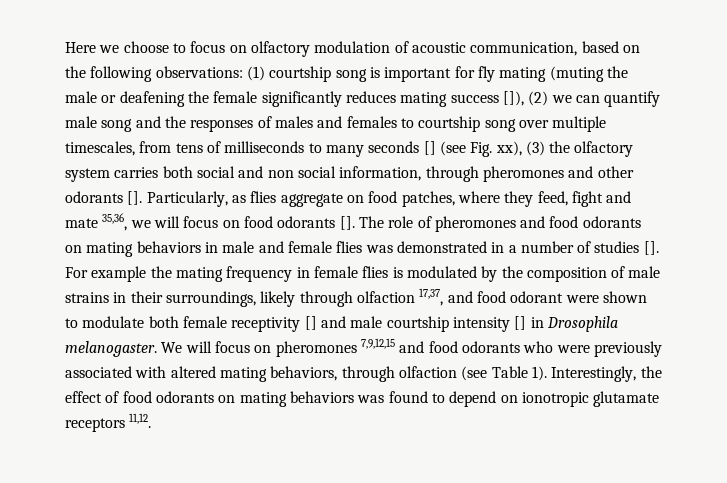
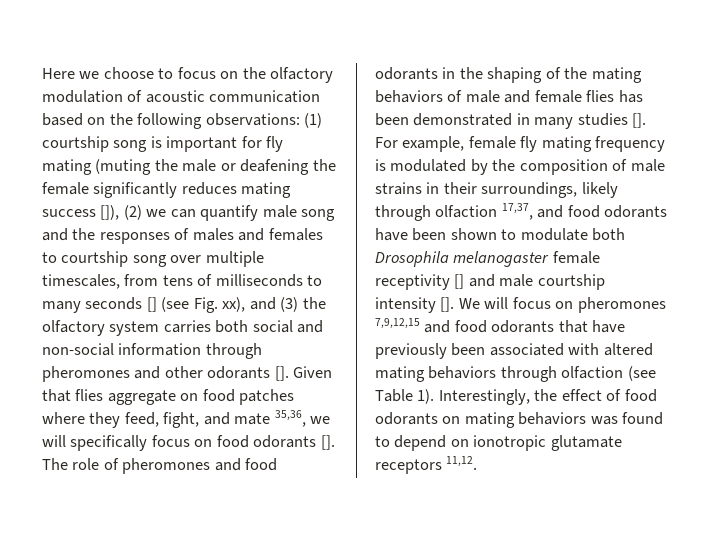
(247, 49) none -> [242,67,266,79] the
[470,42,578,56] communication, -> [209,90,321,103] communication
(522, 148) none -> [249,297,276,310] and
[267,166,422,181] non social information, -> [42,343,202,356] non-social information
[146,191,246,207] Particularly, as -> [293,366,333,378] [42,389,71,402] Given that
[401,191,455,207] patches, -> [239,389,295,405] patches
[571,191,603,207] fight -> [163,412,200,428] fight,
(180, 222) none -> [70,435,148,451] specifically
[65,241,218,257] on mating behaviors in -> [442,67,642,83] [375,90,463,103] in the shaping of the mating behaviors of
[365,241,659,255] [65,266,389,282] was demonstrated in a number of studies []. For example the mating frequency in female flies -> [618,90,643,103] [375,113,647,129] [375,136,666,152] has been demonstrated in many studies []. For example, female fly mating frequency
[510,291,599,303] odorant were -> [604,205,668,218] [375,228,447,241] odorants have been
(179, 322) none -> [375,251,550,267] Drosophila melanogaster
[514,316,618,332] [65,341,157,357] [] in Drosophila melanogaster. -> [440,297,455,312] [].
[523,341,662,357] who were previously -> [558,320,626,333] [375,343,486,359] that have previously been
[270,366,338,381] behaviors, -> [428,366,497,379] behaviors

